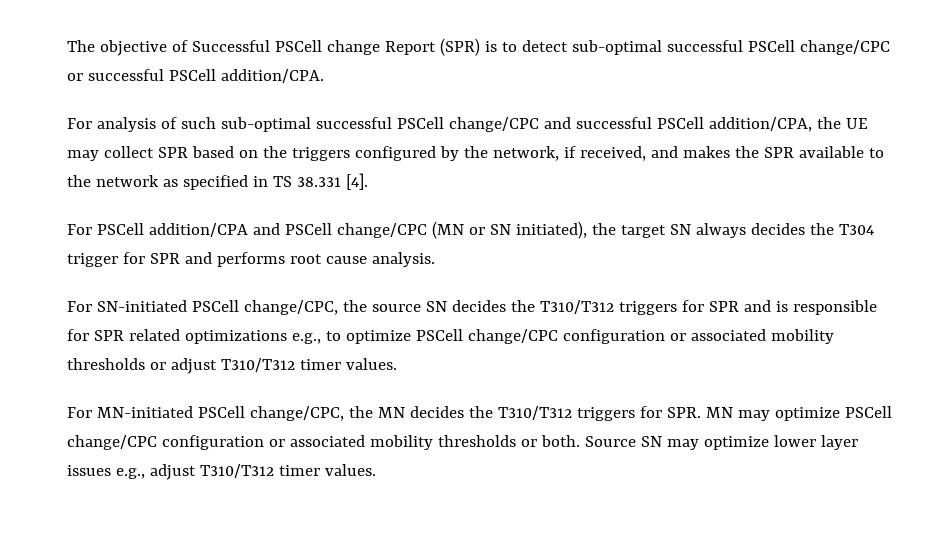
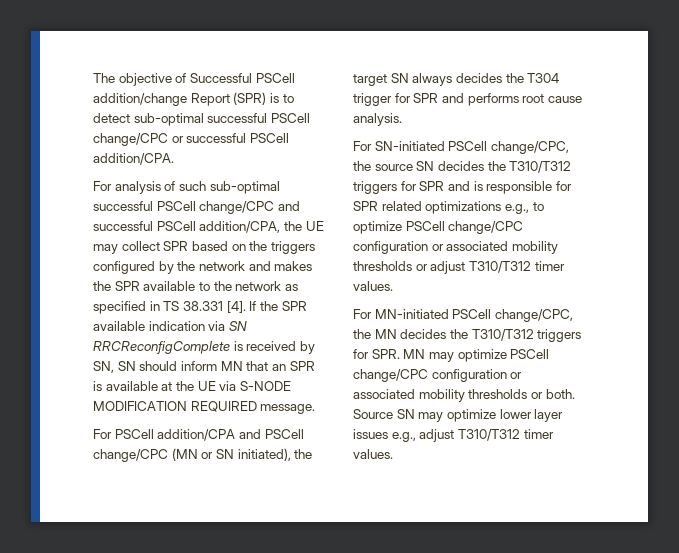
[326,40,380,55] change -> [93,93,187,106] addition/change
[492,146,646,161] network, if received, -> [198,261,245,271] network
(368, 181) none -> [249,301,307,311] [93,321,247,331] [93,341,315,354] [93,361,315,373] [93,381,291,391] [93,401,316,414] If the SPR available indication via SN RRCReconfigComplete is received by SN, SN should inform MN that an SPR is available at the UE via S-NODE MODIFICATION REQUIRED message.

